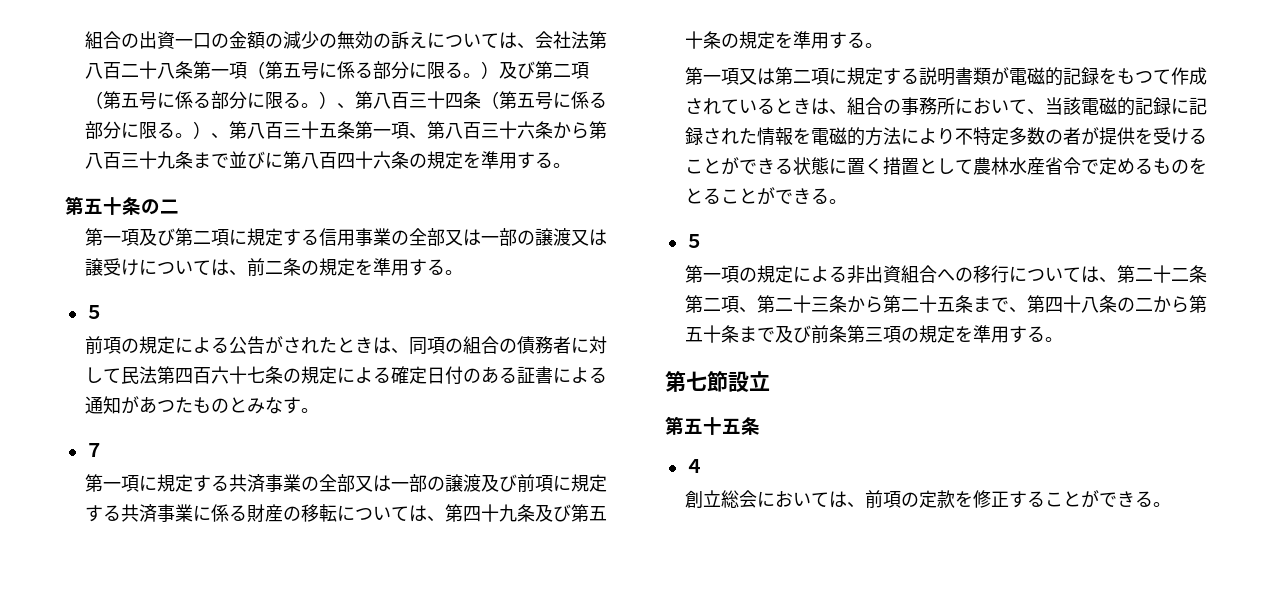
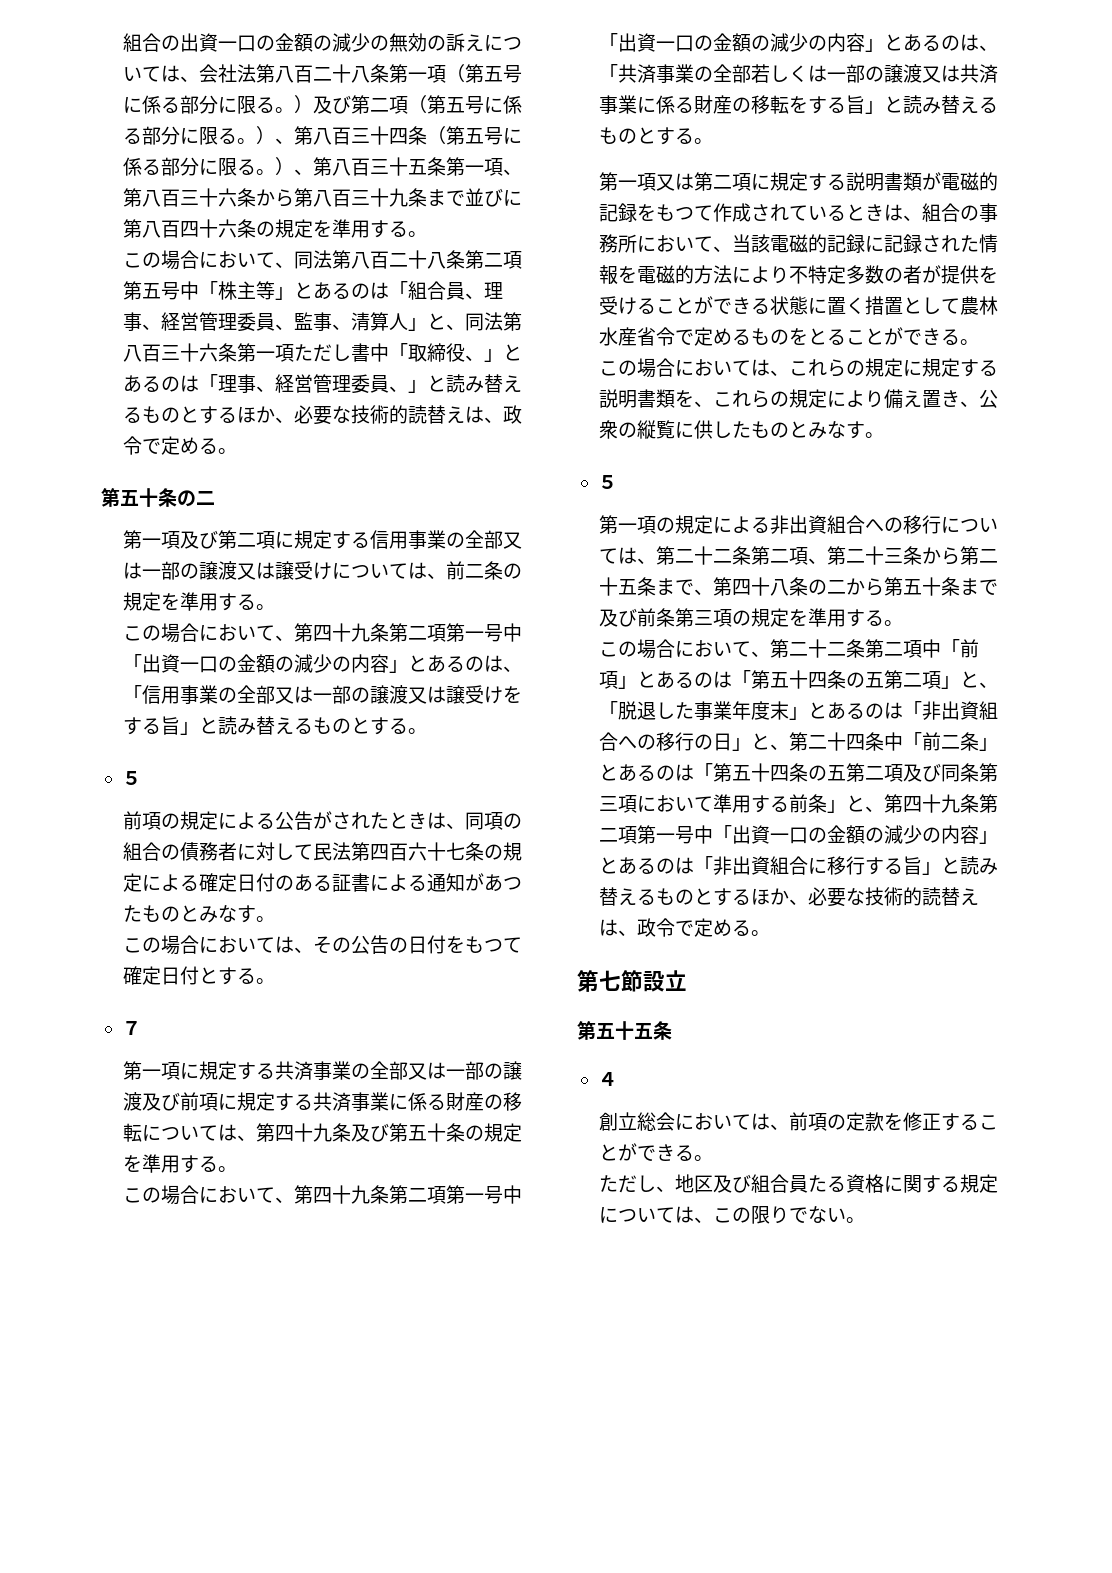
(571, 165) none -> [123,250,523,270] [123,281,504,300] [123,312,523,331] [123,343,523,362] [123,374,523,393] [123,405,523,425] [123,436,238,455] // この場合において、同法第八百二十八条第二項第五号中「株主等」とあるのは「組合員、理事、経営管理委員、監事、清算人」と、同法第八百三十六条第一項ただし書中「取締役、」とあるのは「理事、経営管理委員、」と読み替えるものとするほか、必要な技術的読替えは、政令で定める。
(463, 272) none -> [123,623,523,643] [123,654,523,673] [123,685,523,704] [123,716,428,735] // この場合において、第四十九条第二項第一号中「出資一口の金額の減少の内容」とあるのは、「信用事業の全部又は一部の譲渡又は譲受けをする旨」と読み替えるものとする。
(319, 410) none -> [123,935,523,955] [123,966,276,985] // この場合においては、その公告の日付をもつて確定日付とする。
(883, 45) none -> [123,1185,523,1205] [599,33,999,52] [599,64,999,83] [599,95,999,114] [599,127,714,145] // この場合において、第四十九条第二項第一号中「出資一口の金額の減少の内容」とあるのは、「共済事業の全部若しくは一部の譲渡又は共済事業に係る財産の移転をする旨」と読み替えるものとする。
(847, 201) none -> [599,358,999,378] [599,389,999,409] [599,420,885,439] // この場合においては、これらの規定に規定する説明書類を、これらの規定により備え置き、公衆の縦覧に供したものとみなす。
(1063, 339) none -> [599,639,980,659] [599,670,999,689] [599,701,999,720] [599,732,999,751] [599,763,999,782] [599,794,999,813] [599,825,999,844] [599,856,999,875] [599,887,980,907] [599,918,771,937] // この場合において、第二十二条第二項中「前項」とあるのは「第五十四条の五第二項」と、「脱退した事業年度末」とあるのは「非出資組合への移行の日」と、第二十四条中「前二条」とあるのは「第五十四条の五第二項及び同条第三項において準用する前条」と、第四十九条第二項第一号中「出資一口の金額の減少の内容」とあるのは「非出資組合に移行する旨」と読み替えるものとするほか、必要な技術的読替えは、政令で定める。
(1171, 504) none -> [599,1174,999,1193] [599,1205,866,1224] // ただし、地区及び組合員たる資格に関する規定については、この限りでない。

